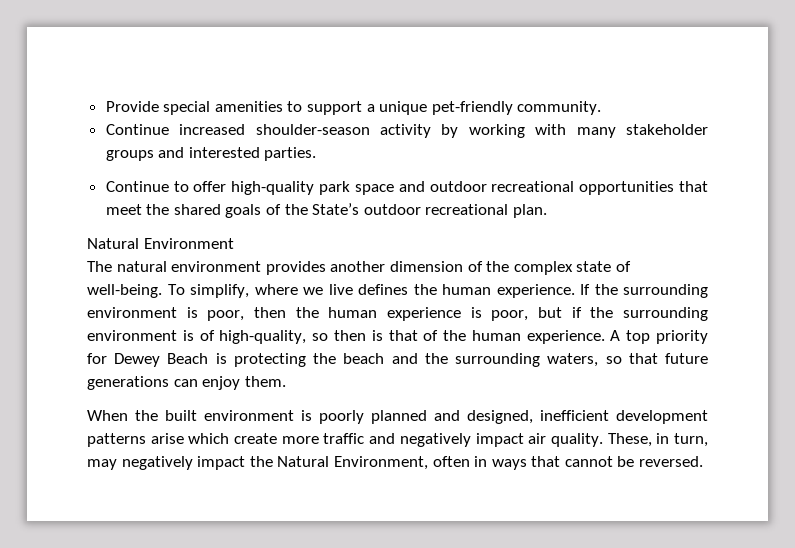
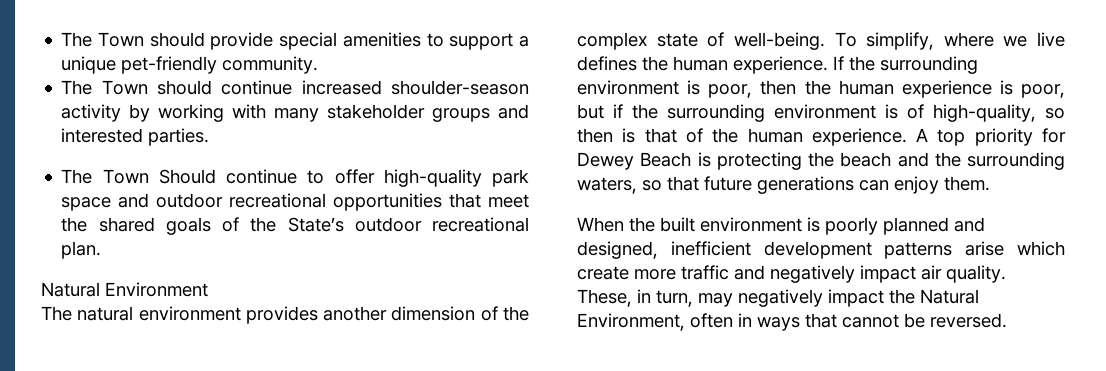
[105,101,159,112] Provide -> [61,32,274,50] The Town should provide
[105,124,169,135] Continue -> [61,80,293,95] The Town should continue
[105,181,169,192] Continue -> [61,169,298,184] The Town Should continue

